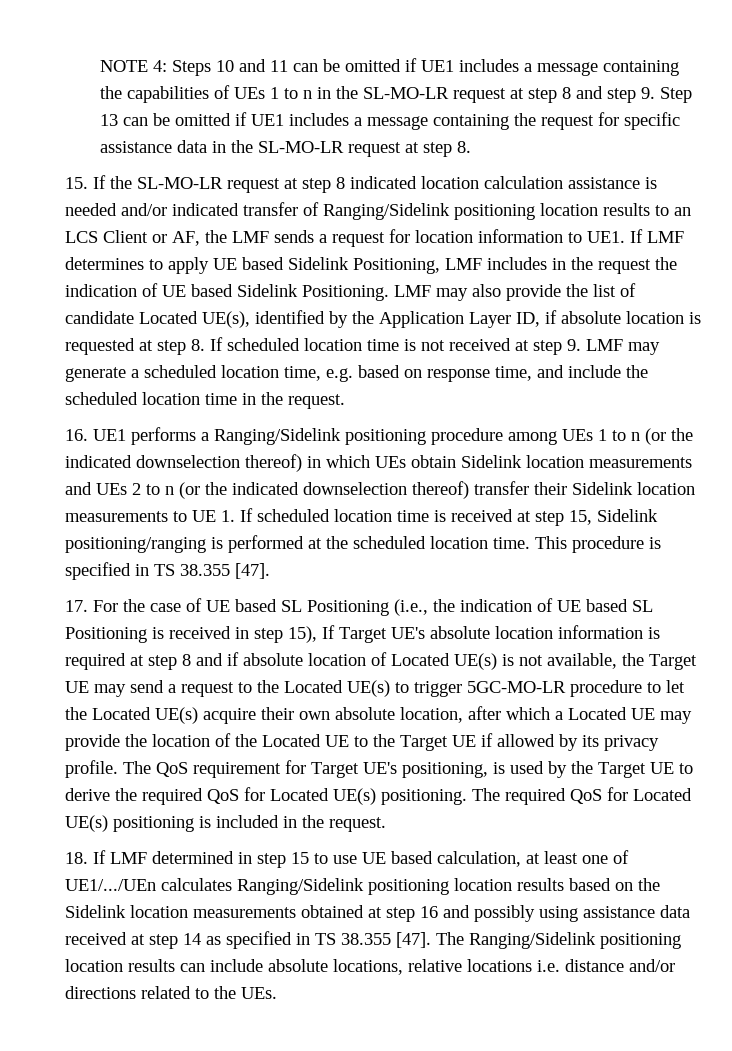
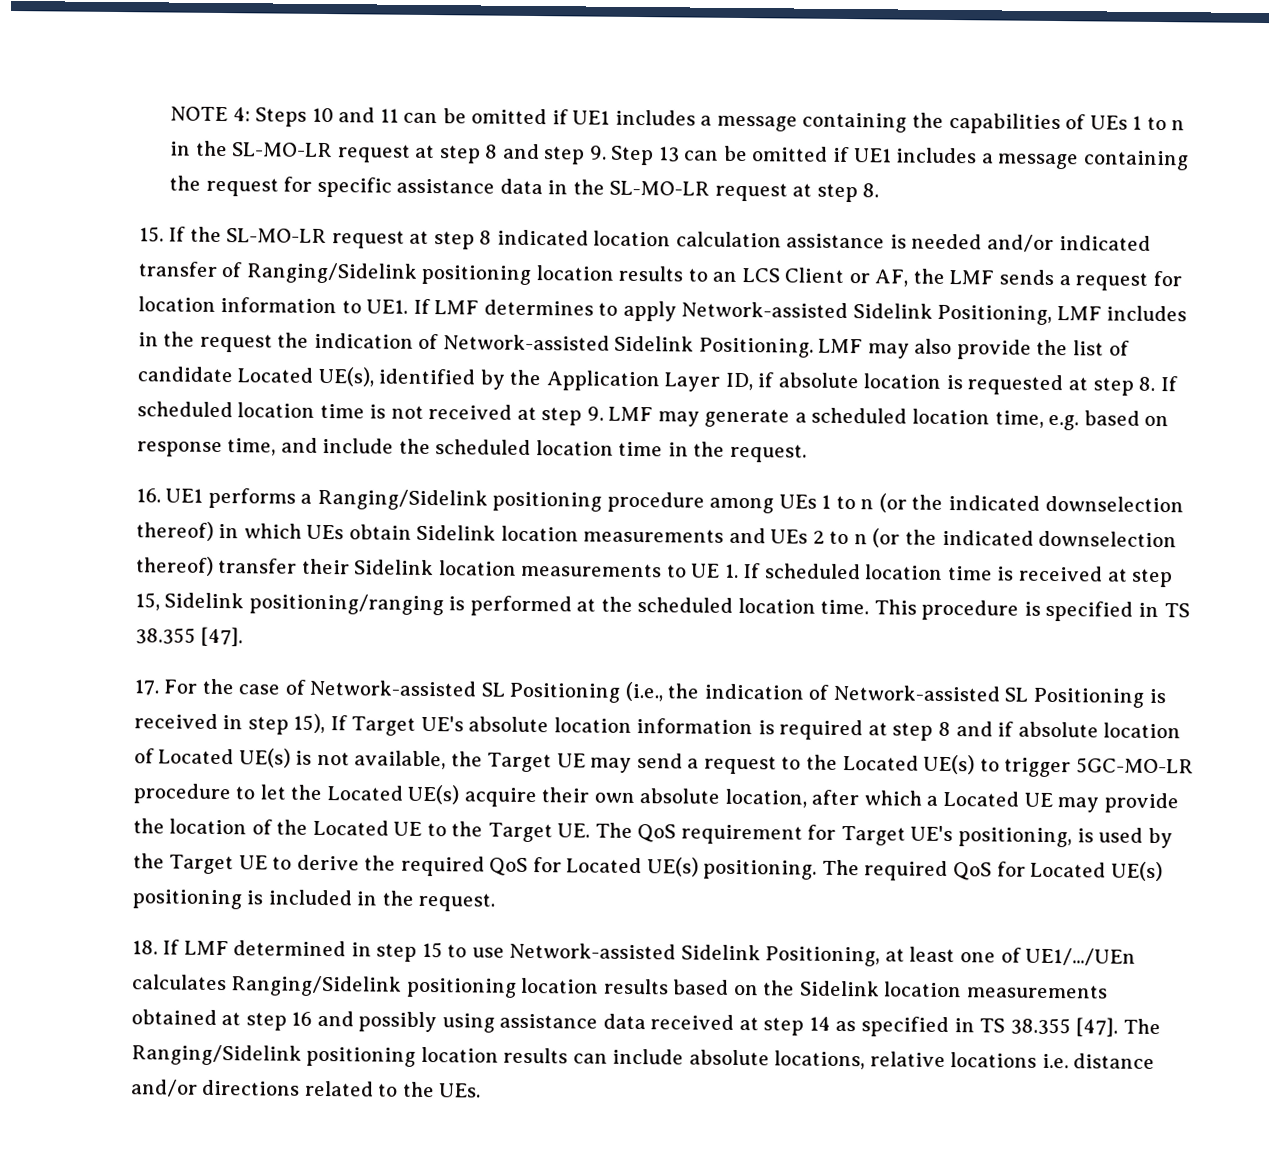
[213,257,285,270] UE based -> [681,301,849,319] Network-assisted
[162,284,234,297] UE based -> [442,334,610,351] Network-assisted
[206,599,278,612] UE based -> [309,679,477,697] Network-assisted
[557,599,629,612] UE based -> [832,684,1000,702] Network-assisted
[452,733,660,751] [65,760,119,778] UE if allowed by its privacy profile. -> [557,823,591,838] UE.
[362,851,522,867] UE based calculation, -> [509,942,881,967] Network-assisted Sidelink Positioning,

